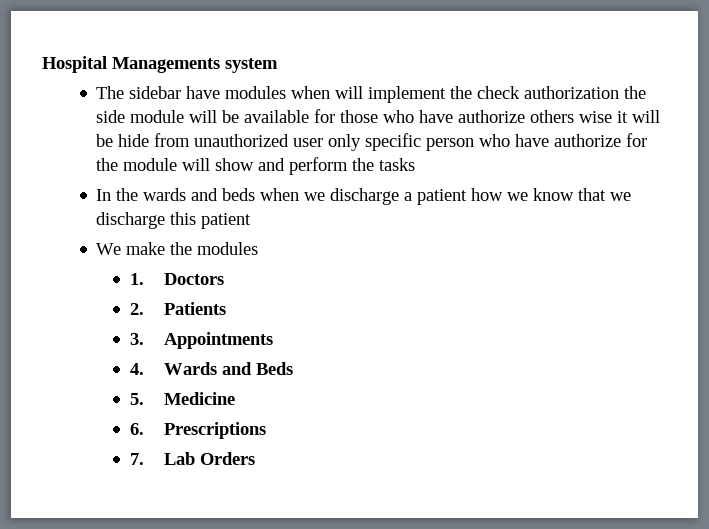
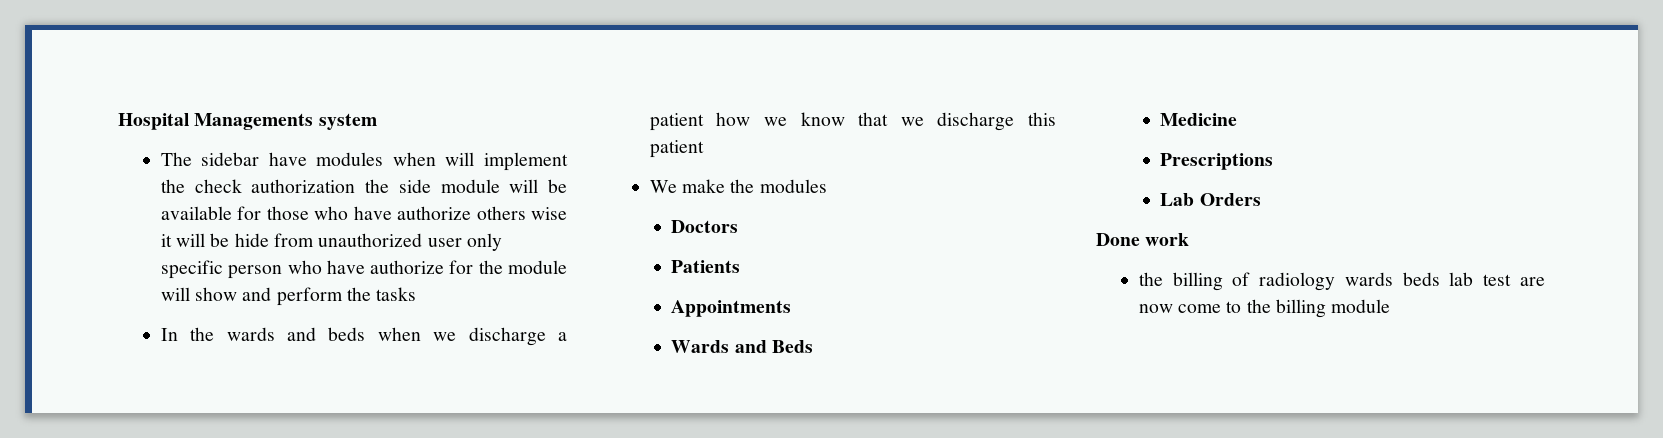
[130,273,145,285] 1. -> (827, 186) none
[130,303,145,315] 2. -> (739, 226) none
[130,333,145,345] 3. -> (741, 266) none
[130,363,145,375] 4. -> (792, 308) none
[130,393,145,405] 5. -> (813, 346) none
[130,423,145,435] 6. -> (1238, 119) none
[130,453,145,465] 7. -> (1274, 161) none
(255, 458) none -> [1096,233,1190,246] [1138,272,1545,291] [1138,299,1391,318] // Done work // the billing of radiology wards beds lab test are now come to the billing module

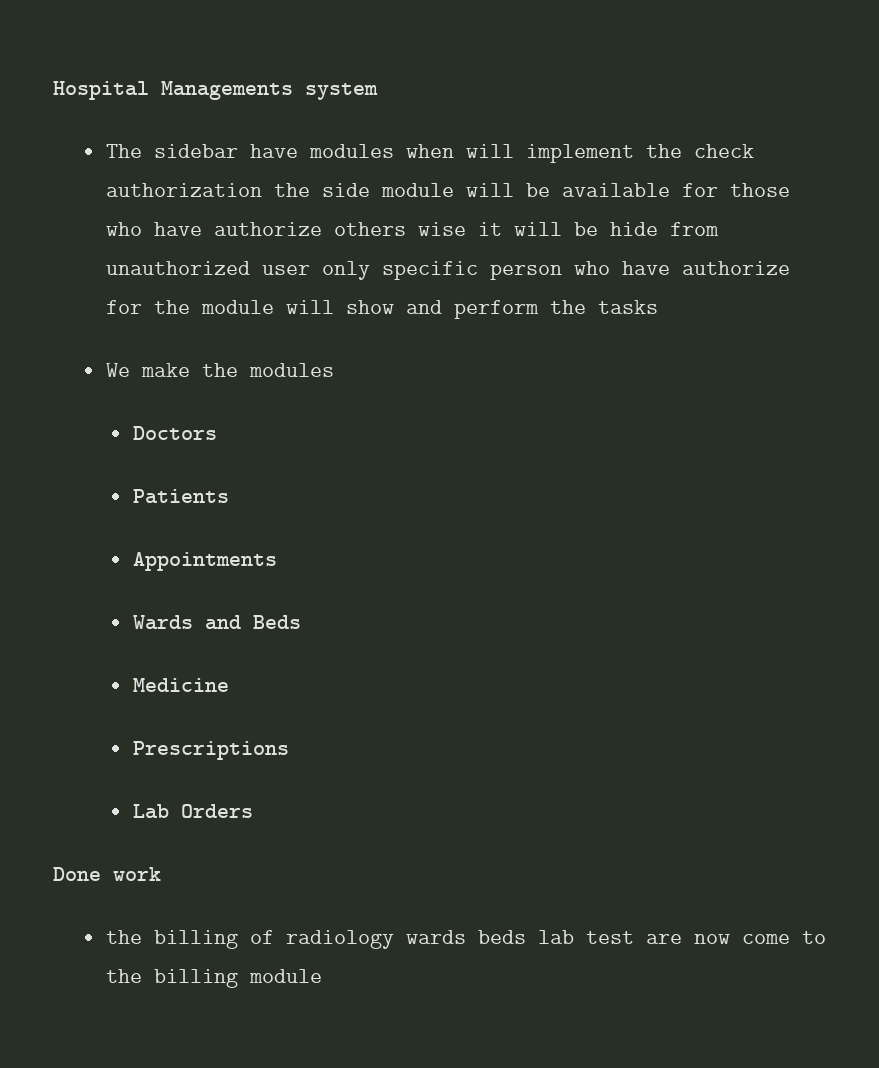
[160,327,567,346] [649,112,1056,131] [649,140,704,158] // In the wards and beds when we discharge a patient how we know that we discharge this patient -> (658, 307) none

